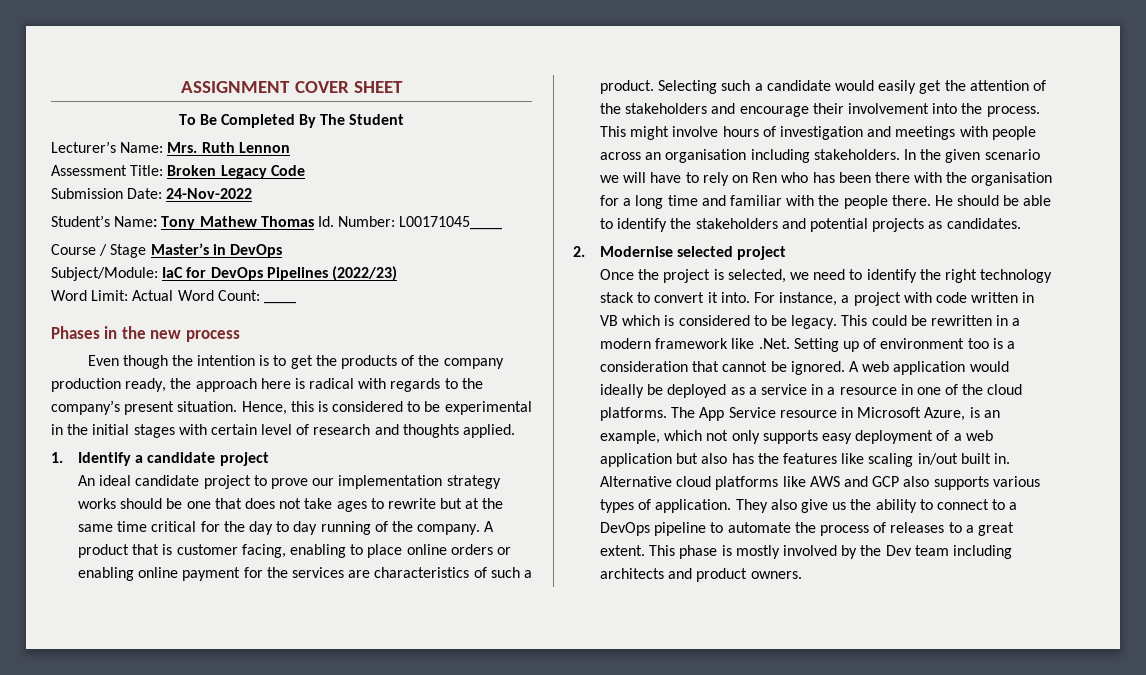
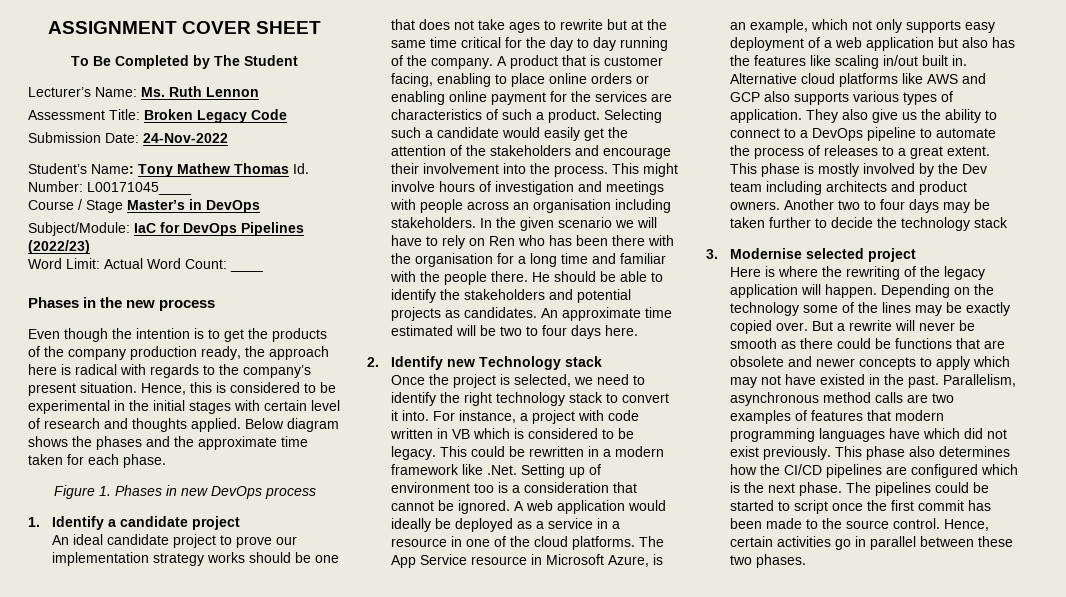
[299,114,317,128] By -> [193,55,210,69] by
[167,142,198,153] Mrs. -> [141,87,165,97] Ms.
(516, 431) none -> [245,418,339,432] [28,436,308,450] [28,454,166,468] [53,485,316,499] Below diagram shows the phases and the approximate time taken for each phase. // Figure 1. Phases in new DevOps process
[573,246,787,260] // 2. Modernise selected project -> [541,307,673,321] [391,325,639,339] [367,356,603,370] An approximate time estimated will be two to four days here. // 2. Identify new Technology stack
(802, 575) none -> [784,199,991,213] [730,217,1009,231] [706,248,917,262] [730,266,986,280] [730,284,995,298] [730,302,1011,316] [730,320,976,334] [730,338,1006,349] [730,356,1011,370] [730,374,1017,388] [730,392,955,406] [730,410,945,424] [730,428,1008,442] [730,446,1011,460] [730,464,1019,478] [730,482,990,496] [730,500,992,514] [730,518,990,531] [730,536,1014,550] [730,554,807,568] Another two to four days may be taken further to decide the technology stack // 3. Modernise selected project // Here is where the rewriting of the legacy application will happen. Depending on the technology some of the lines may be exactly copied over. But a rewrite will never be smooth as there could be functions that are obsolete and newer concepts to apply which may not have existed in the past. Parallelism, asynchronous method calls are two examples of features that modern programming languages have which did not exist previously. This phase also determines how the CI/CD pipelines are configured which is the next phase. The pipelines could be started to script once the first commit has been made to the source control. Hence, certain activities go in parallel between these two phases.

